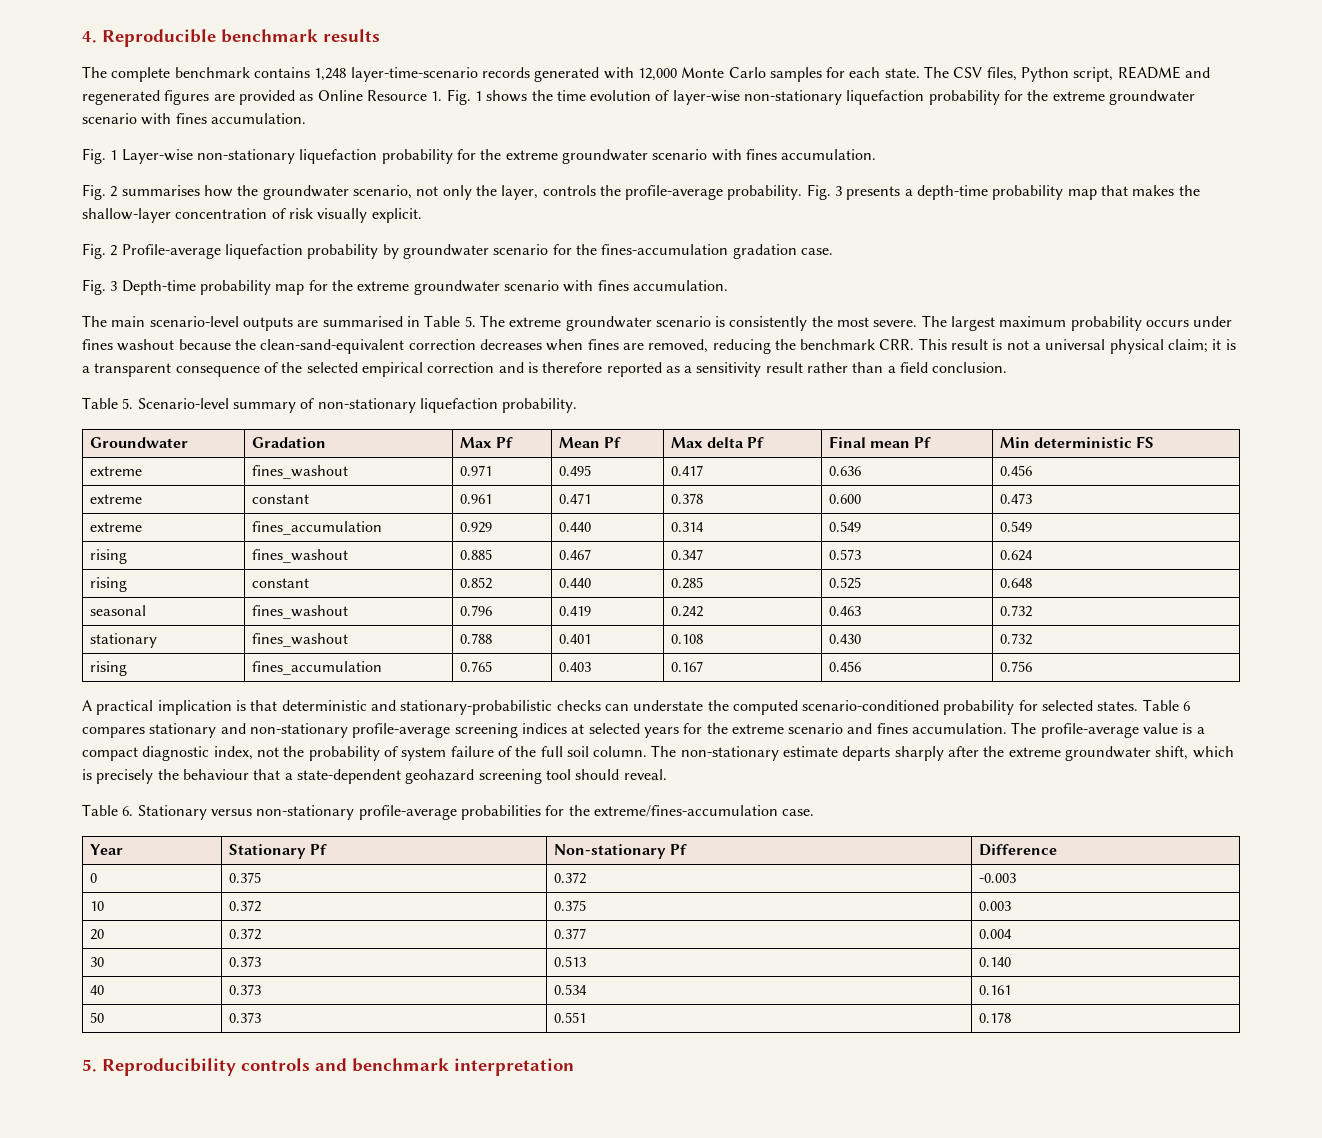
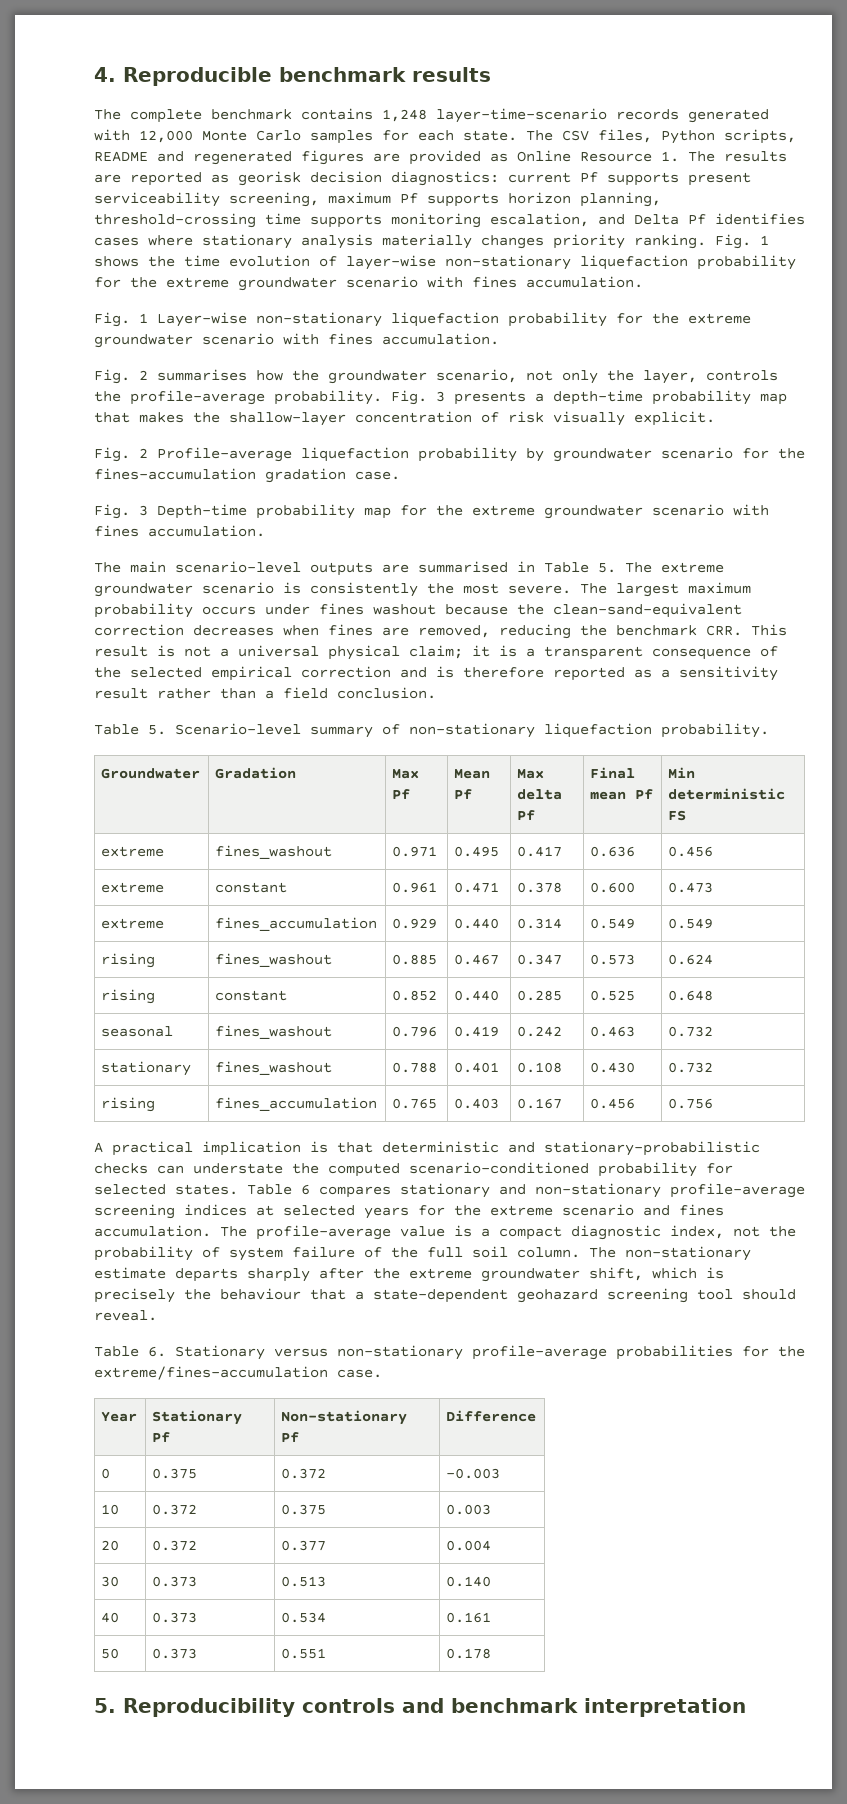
[1073,67,1114,82] script, -> [724,129,796,144] scripts,
(443, 96) none -> [688,151,787,162] [94,171,751,186] [94,192,661,207] [94,213,805,228] [94,234,706,249] The results are reported as georisk decision diagnostics: current Pf supports present serviceability screening, maximum Pf supports horizon planning, threshold-crossing time supports monitoring escalation, and Delta Pf identifies cases where stationary analysis materially changes priority ranking.

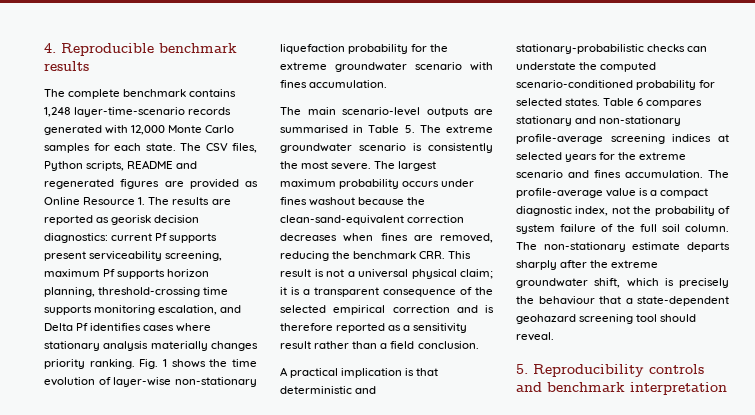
[94,312,751,327] [94,333,499,348] [94,369,778,384] [94,390,787,405] [94,411,715,426] [94,447,805,462] [94,468,400,483] [94,504,769,519] [94,525,265,537] // Fig. 1 Layer-wise non-stationary liquefaction probability for the extreme groundwater scenario with fines accumulation. // Fig. 2 summarises how the groundwater scenario, not only the layer, controls the profile-average probability. Fig. 3 presents a depth-time probability map that makes the shallow-layer concentration of risk visually explicit. // Fig. 2 Profile-average liquefaction probability by groundwater scenario for the fines-accumulation gradation case. // Fig. 3 Depth-time probability map for the extreme groundwater scenario with fines accumulation. -> (388, 84) none
[94,723,769,738] [101,768,201,779] [215,767,297,779] [392,769,420,779] [392,789,411,799] [454,769,491,779] [454,789,473,799] [517,769,545,779] [517,789,563,800] [517,810,536,820] [590,767,636,779] [590,789,654,800] [668,767,696,778] [668,788,786,800] [668,810,687,821] [101,846,165,857] [215,845,333,859] [392,846,438,857] [454,846,500,857] [517,846,563,857] [590,846,636,857] [668,846,714,857] [101,882,165,893] [215,882,288,893] [392,882,438,893] [454,882,500,893] [517,882,563,893] [590,882,636,893] [668,882,714,893] [101,918,165,929] [215,917,378,931] [392,918,438,929] [454,918,500,929] [517,918,563,929] [590,918,636,929] [668,918,714,929] [101,953,156,968] [215,953,333,967] [392,954,438,965] [454,954,500,965] [517,954,563,965] [590,954,636,965] [668,954,714,965] [101,989,156,1004] [215,990,288,1001] [392,990,438,1001] [454,990,500,1001] [517,990,563,1001] [590,990,636,1001] [668,990,714,1001] [101,1026,174,1037] [215,1025,333,1039] [392,1026,438,1037] [454,1026,500,1037] [517,1026,563,1037] [590,1026,636,1037] [668,1026,714,1037] [101,1061,192,1076] [215,1061,333,1075] [392,1062,438,1073] [454,1062,500,1073] [517,1062,563,1073] [590,1062,636,1073] [668,1062,714,1073] [101,1097,156,1112] [215,1097,378,1111] [392,1098,438,1109] [454,1098,500,1109] [517,1098,563,1109] [590,1098,636,1109] [668,1098,714,1109] // Table 5. Scenario-level summary of non-stationary liquefaction probability. // Groundwater | Gradation | Max Pf | Mean Pf | Max delta Pf | Final mean Pf | Min deterministic FS // extreme | fines_washout | 0.971 | 0.495 | 0.417 | 0.636 | 0.456 // extreme | constant | 0.961 | 0.471 | 0.378 | 0.600 | 0.473 // extreme | fines_accumulation | 0.929 | 0.440 | 0.314 | 0.549 | 0.549 // rising | fines_washout | 0.885 | 0.467 | 0.347 | 0.573 | 0.624 // rising | constant | 0.852 | 0.440 | 0.285 | 0.525 | 0.648 // seasonal | fines_washout | 0.796 | 0.419 | 0.242 | 0.463 | 0.732 // stationary | fines_washout | 0.788 | 0.401 | 0.108 | 0.430 | 0.732 // rising | fines_accumulation | 0.765 | 0.403 | 0.167 | 0.456 | 0.756 -> (479, 345) none
[94,1345,805,1360] [94,1366,382,1380] [101,1411,138,1422] [152,1410,243,1425] [152,1432,171,1442] [281,1410,408,1425] [281,1432,300,1442] [446,1410,537,1422] [101,1468,111,1479] [152,1468,198,1479] [281,1468,327,1479] [446,1468,501,1479] [101,1504,120,1515] [152,1504,198,1515] [281,1504,327,1515] [446,1504,492,1515] [101,1540,120,1551] [152,1540,198,1551] [281,1540,327,1551] [446,1540,492,1551] [101,1576,120,1587] [152,1576,198,1587] [281,1576,327,1587] [446,1576,492,1587] [101,1612,120,1623] [152,1612,198,1623] [281,1612,327,1623] [446,1612,492,1623] [101,1648,120,1659] [152,1648,198,1659] [281,1648,327,1659] [446,1648,492,1659] // Table 6. Stationary versus non-stationary profile-average probabilities for the extreme/fines-accumulation case. // Year | Stationary Pf | Non-stationary Pf | Difference // 0 | 0.375 | 0.372 | -0.003 // 10 | 0.372 | 0.375 | 0.003 // 20 | 0.372 | 0.377 | 0.004 // 30 | 0.373 | 0.513 | 0.140 // 40 | 0.373 | 0.534 | 0.161 // 50 | 0.373 | 0.551 | 0.178 -> (554, 336) none

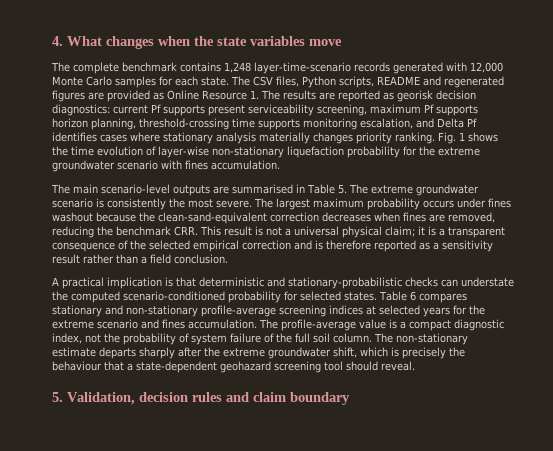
[61,43,237,56] [44,61,89,71] Reproducible benchmark results -> [67,36,342,49] What changes when the state variables move
[533,364,704,377] [516,382,727,395] Reproducibility controls and benchmark interpretation -> [67,392,350,405] Validation, decision rules and claim boundary

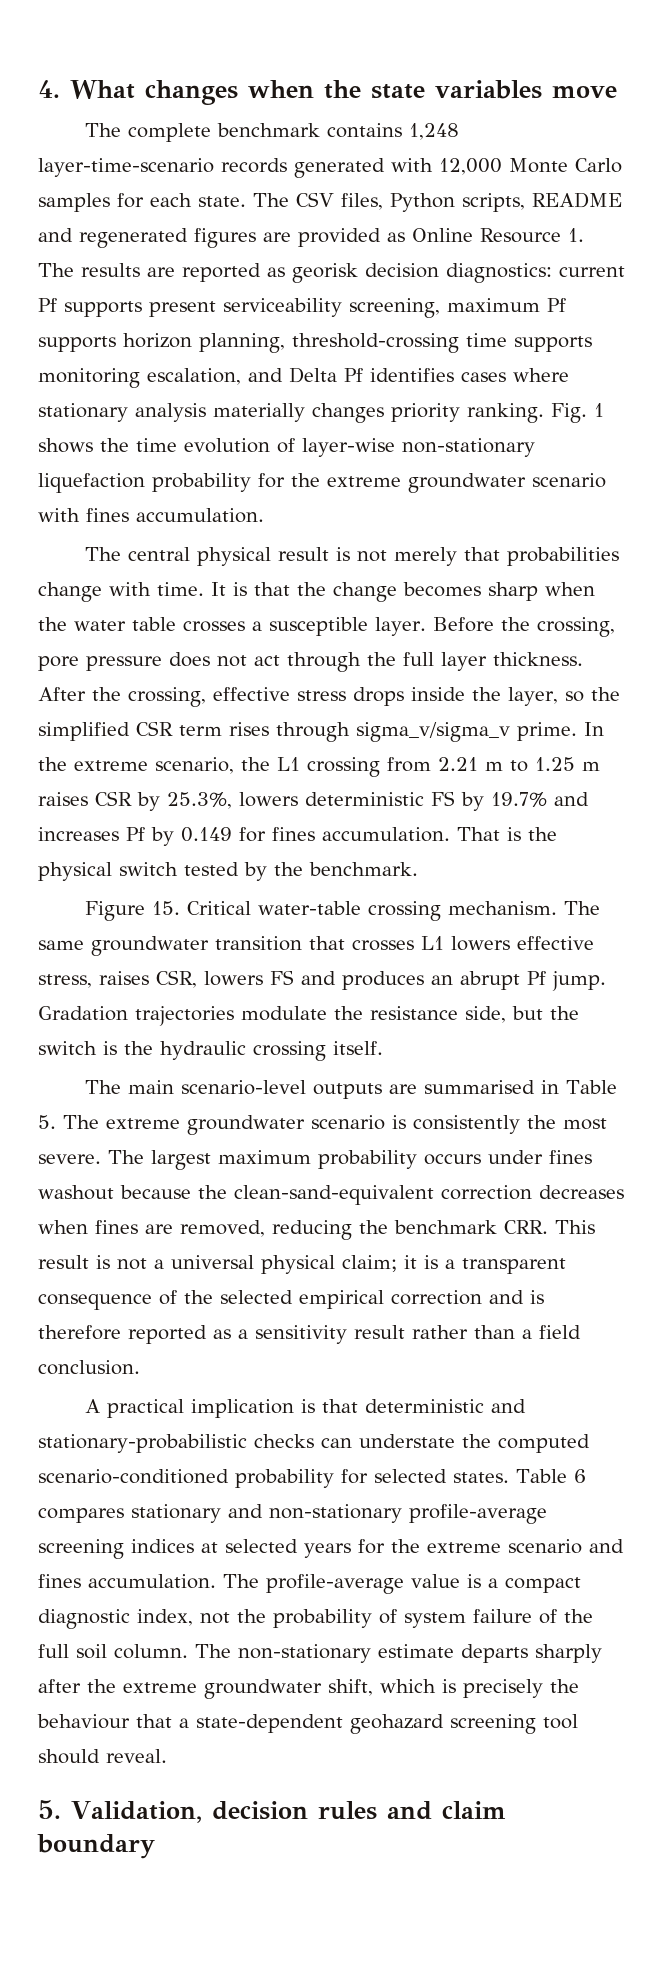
(280, 165) none -> [84,547,619,566] [38,582,595,602] [38,617,615,637] [38,652,583,672] [38,687,620,707] [38,721,604,742] [38,757,600,777] [38,791,589,811] [38,827,557,846] [38,862,418,881] [84,901,600,921] [38,936,594,956] [38,970,606,991] [38,1006,579,1026] [38,1041,383,1061] // The central physical result is not merely that probabilities change with time. It is that the change becomes sharp when the water table crosses a susceptible layer. Before the crossing, pore pressure does not act through the full layer thickness. After the crossing, effective stress drops inside the layer, so the simplified CSR term rises through sigma_v/sigma_v prime. In the extreme scenario, the L1 crossing from 2.21 m to 1.25 m raises CSR by 25.3%, lowers deterministic FS by 19.7% and increases Pf by 0.149 for fines accumulation. That is the physical switch tested by the benchmark. // Figure 15. Critical water-table crossing mechanism. The same groundwater transition that crosses L1 lowers effective stress, raises CSR, lowers FS and produces an abrupt Pf jump. Gradation trajectories modulate the resistance side, but the switch is the hydraulic crossing itself.

